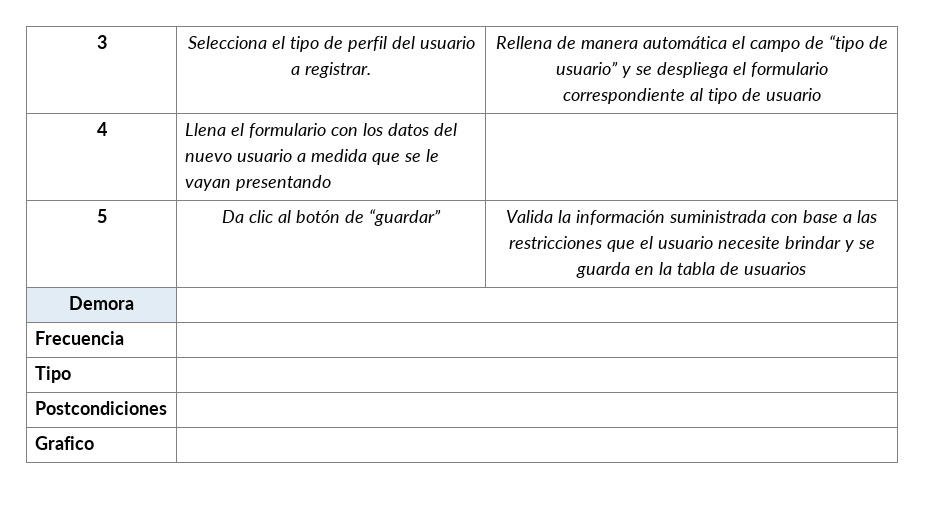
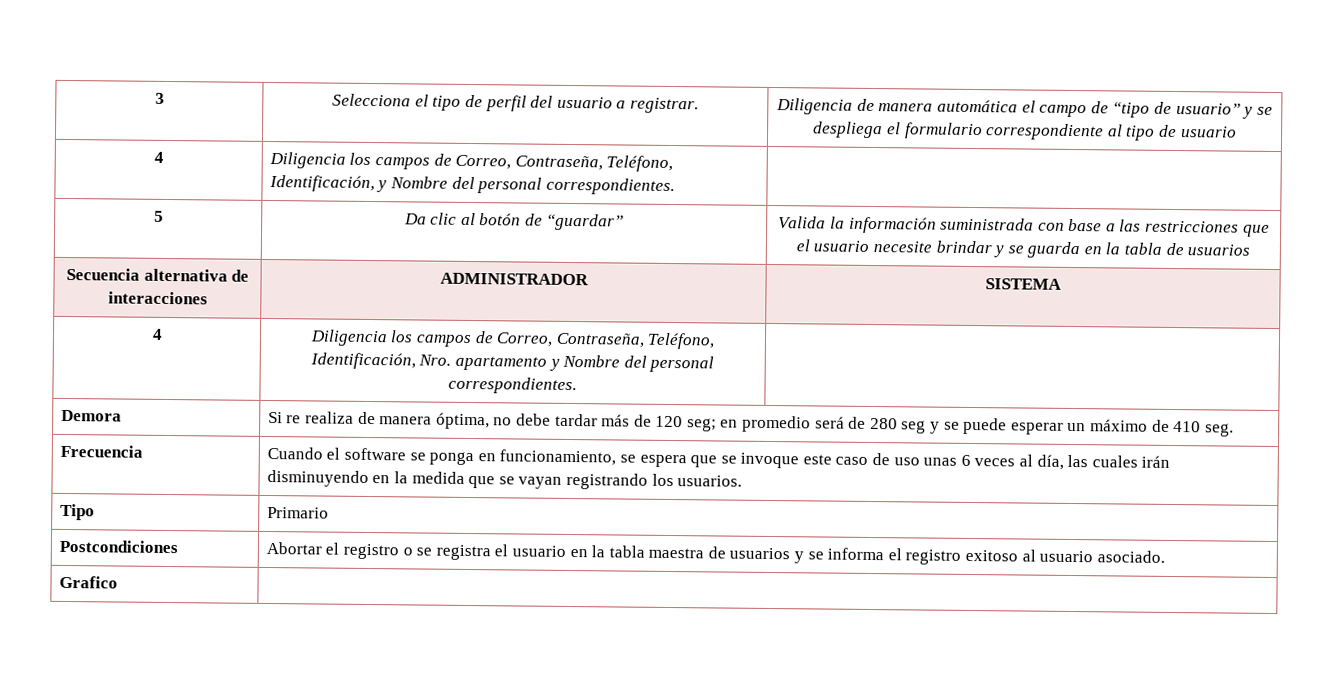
[495,36,552,49] Rellena -> [776,98,854,115] Diligencia
[184,123,457,138] [184,149,439,165] [184,175,331,191] Llena el formulario con los datos del nuevo usuario a medida que se le vayan presentando -> [268,151,674,173] [268,174,675,196] Diligencia los campos de Correo, Contraseña, Teléfono, Identificación, y Nombre del personal correspondientes.
[69,296,134,310] [34,331,124,345] Demora | // Frecuencia | -> [65,267,250,282] [107,291,208,305] [439,272,589,286] [985,278,1062,290] [151,328,163,340] [309,329,716,350] [309,352,715,373] [448,376,577,395] [60,409,122,422] [267,411,1234,437] [59,444,143,458] [266,446,1171,470] [266,469,743,490] Secuencia alternativa de interacciones | ADMINISTRADOR | SISTEMA // 4 | Diligencia los campos de Correo, Contraseña, Teléfono, Identificación, Nro. apartamento y Nombre del personal correspondientes. | // Demora | Si re realiza de manera óptima, no debe tardar más de 120 seg; en promedio será de 280 seg y se puede esperar un máximo de 410 seg. // Frecuencia | Cuando el software se ponga en funcionamiento, se espera que se invoque este caso de uso unas 6 veces al día, las cuales irán disminuyendo en la medida que se vayan registrando los usuarios.
(71, 374) none -> [266,506,329,519] Primario
(167, 408) none -> [265,541,1165,565] Abortar el registro o se registra el usuario en la tabla maestra de usuarios y se informa el registro exitoso al usuario asociado.

